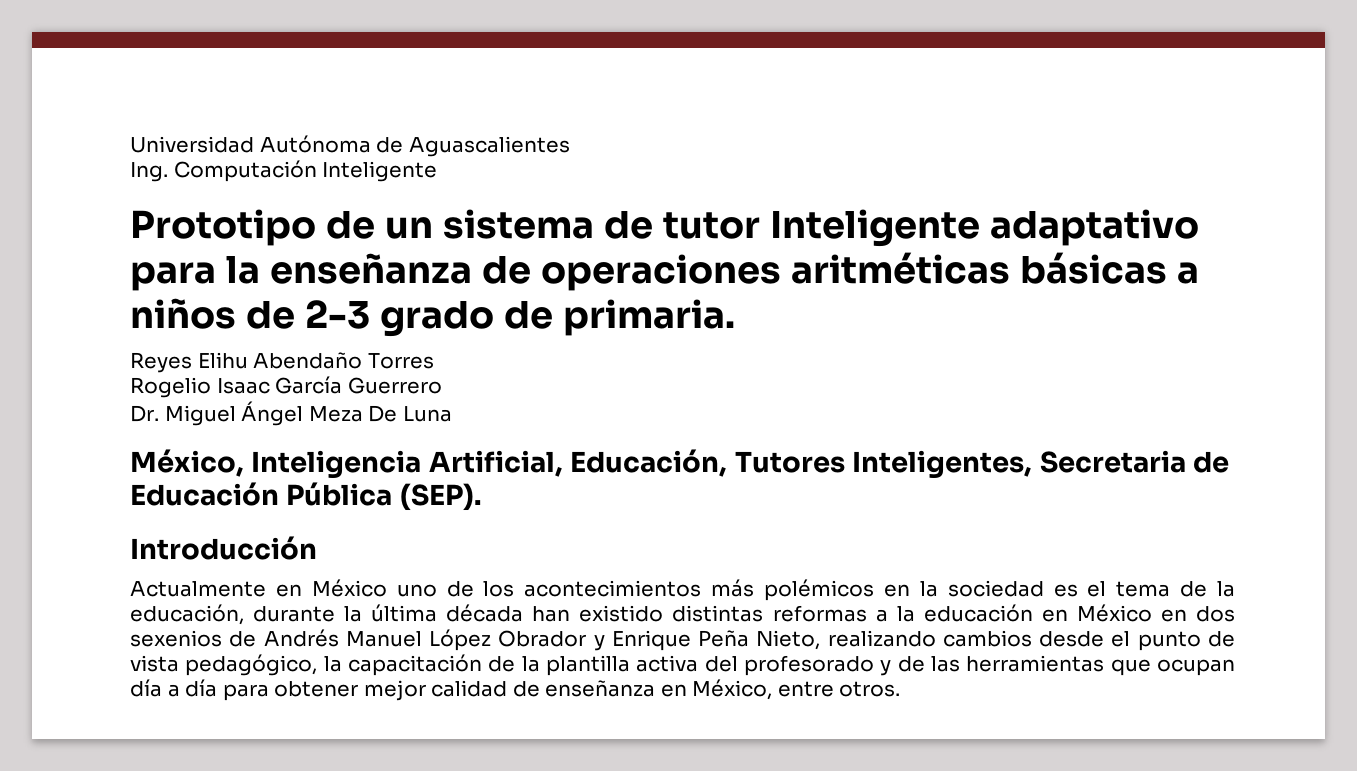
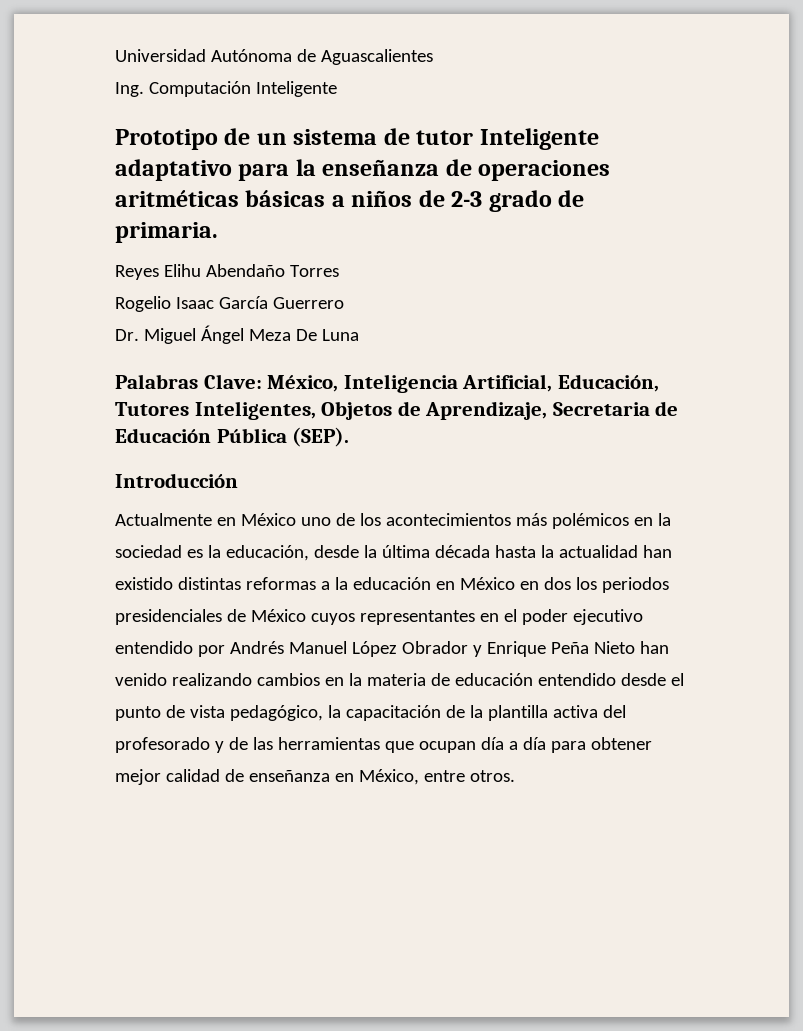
(452, 414) none -> [115,374,262,389] Palabras Clave:
(1033, 464) none -> [321,401,548,420] Objetos de Aprendizaje,
[1087,581,1208,597] el tema de -> (203, 553) none
[253,606,336,622] durante -> [313,545,359,558] desde
(524, 613) none -> [494,545,638,558] hasta la actualidad
[130,630,257,647] sexenios de -> [575,577,669,593] [115,609,643,625] [115,641,225,657] los periodos presidenciales de México cuyos representantes en el poder ejecutivo entendido por
[756,630,1032,650] Nieto, realizando cambios -> [593,641,669,654] [115,673,616,686] Nieto han venido realizando cambios en la materia de educación entendido

